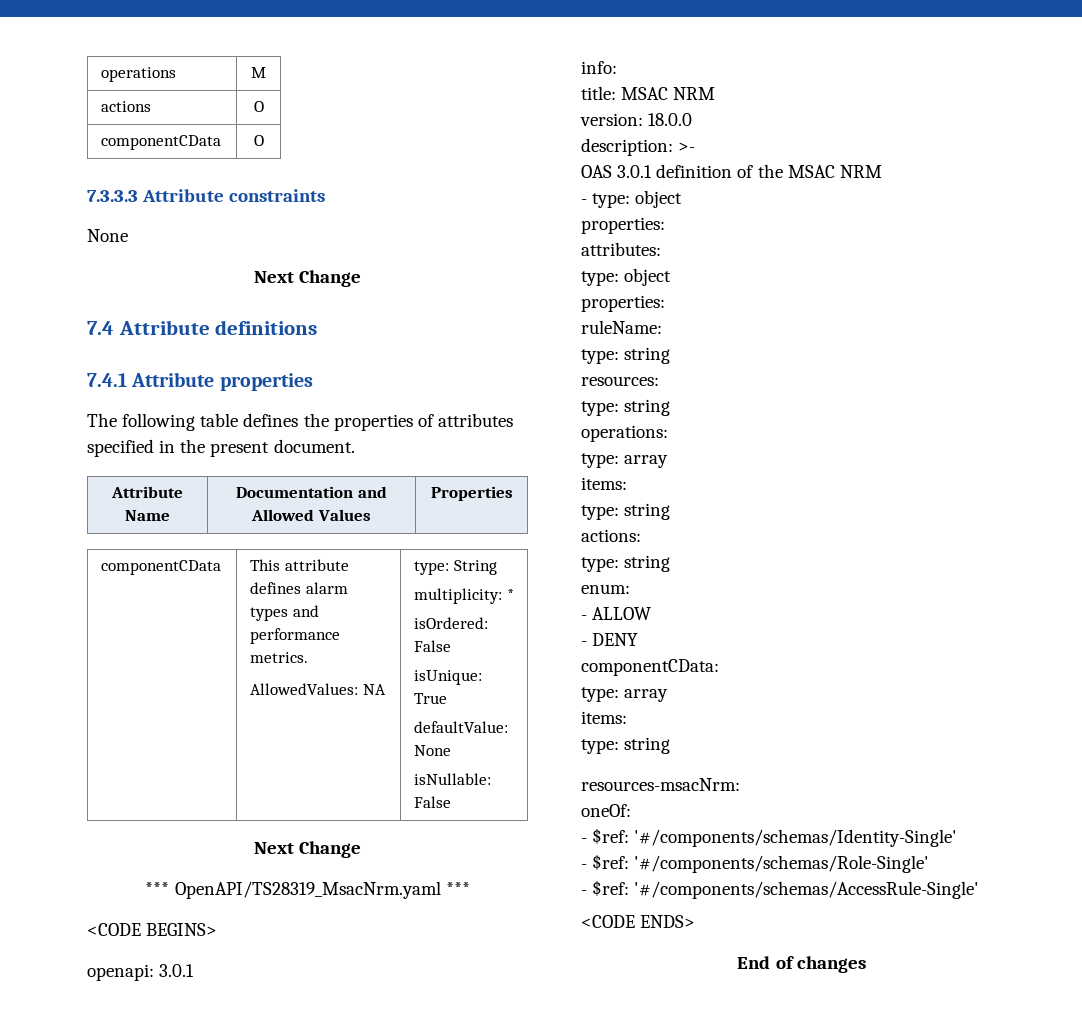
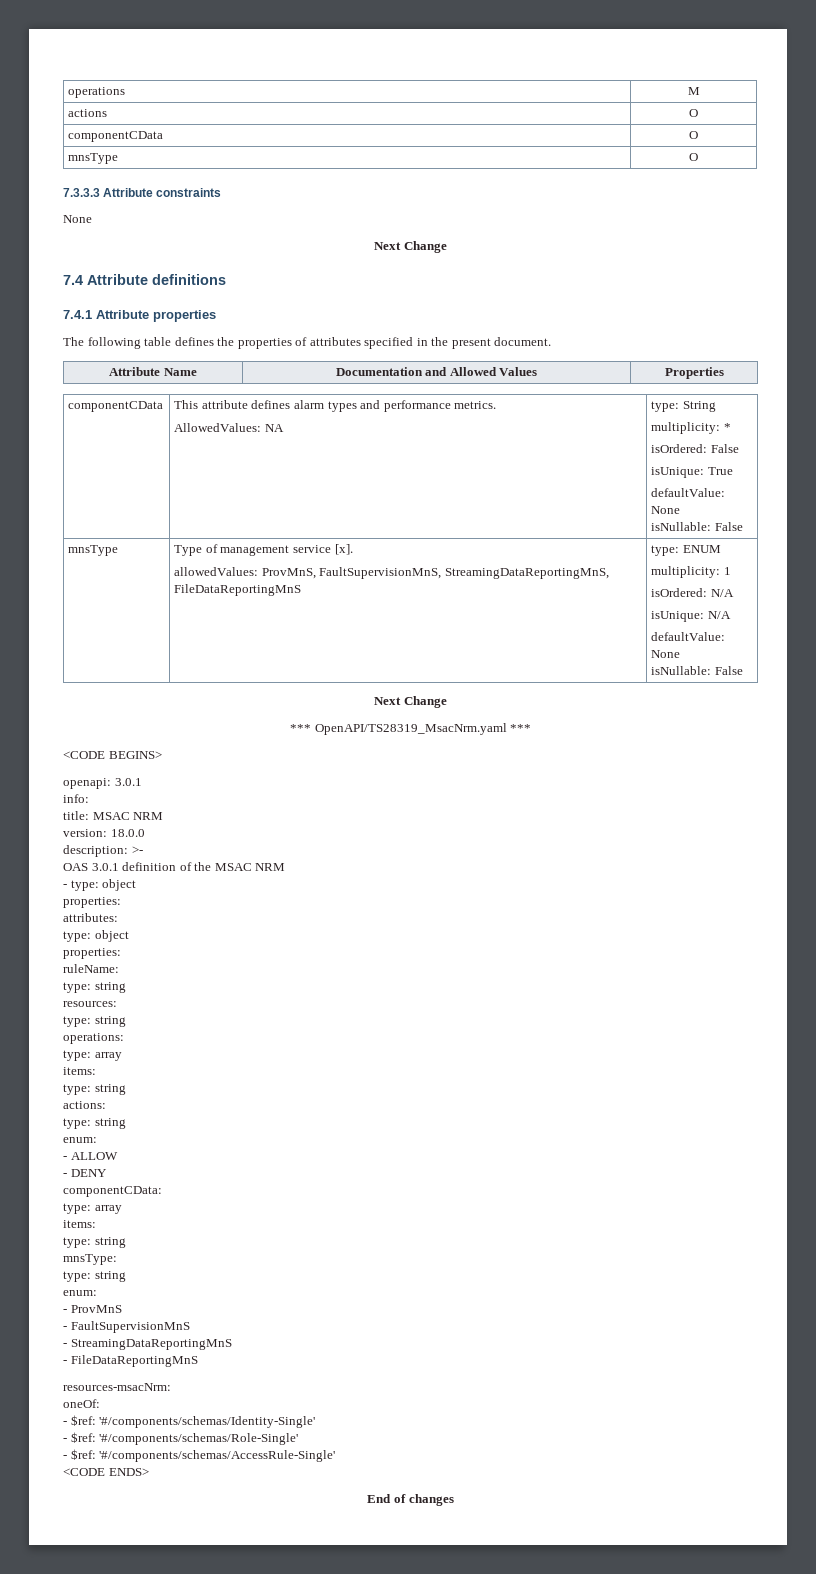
(264, 140) none -> [68,153,119,164] [689,153,698,161] // mnsType | O
(452, 802) none -> [68,545,119,556] [174,544,353,556] [174,567,609,579] [174,584,302,596] [651,545,721,556] [651,566,731,578] [651,588,734,597] [651,611,731,622] [651,632,726,641] [651,650,681,658] [651,666,743,675] // mnsType | Type of management service [x]. // allowedValues: ProvMnS, FaultSupervisionMnS, StreamingDataReportingMnS, FileDataReportingMnS | type: ENUM // multiplicity: 1 // isOrdered: N/A // isUnique: N/A // defaultValue: None // isNullable: False
(671, 745) none -> [63,1254,117,1265] [63,1271,126,1282] [63,1290,97,1296] [63,1305,122,1313] [63,1321,190,1333] [63,1339,232,1350] [63,1355,198,1367] // mnsType: // type: string // enum: // - ProvMnS // - FaultSupervisionMnS // - StreamingDataReportingMnS // - FileDataReportingMnS

